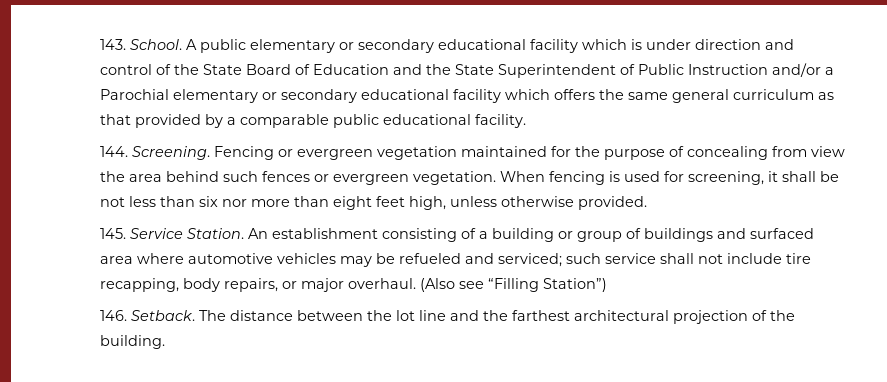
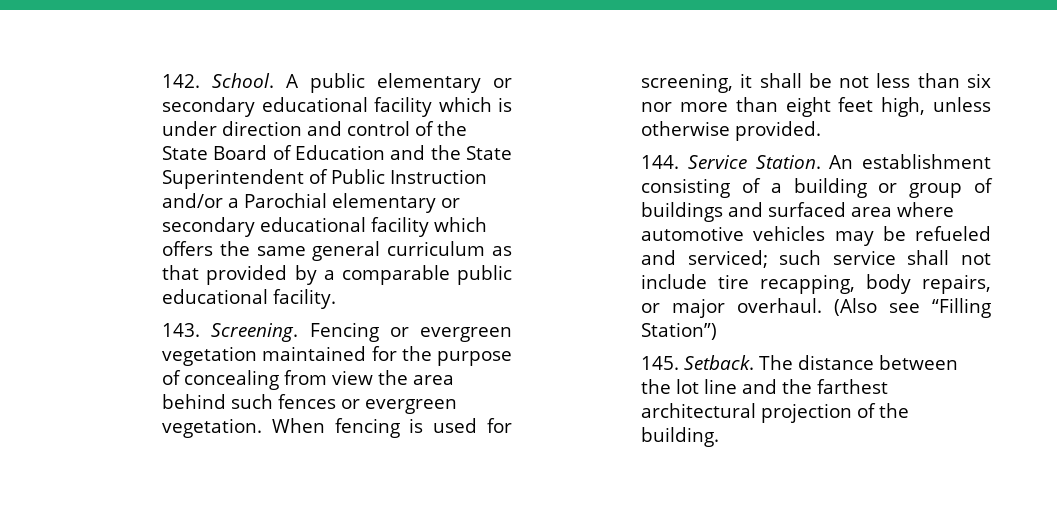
[100,39,127,50] 143. -> [162,74,201,88] 142.
[100,146,129,157] 144. -> [162,323,201,337] 143.
[100,228,127,239] 145. -> [641,155,680,169] 144.
[100,310,128,321] 146. -> [641,356,680,370] 145.

